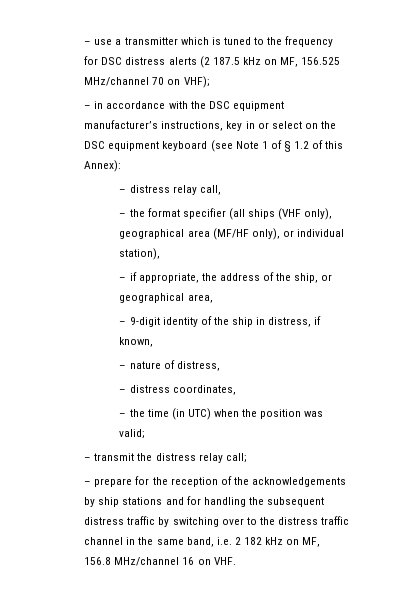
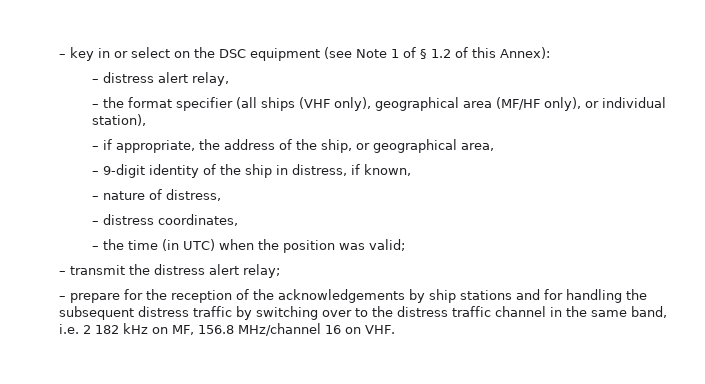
[84,36,334,47] [84,56,341,68] [84,76,210,88] [84,101,284,111] [84,120,224,131] – use a transmitter which is tuned to the frequency for DSC distress alerts (2 187.5 kHz on MF, 156.525 MHz/channel 70 on VHF); // – in accordance with the DSC equipment manufacturer’s instructions, -> [58,54,66,58] –
[162,141,208,151] keyboard -> (320, 54) none
[172,185,221,195] relay call, -> [158,72,230,86] alert relay,
[198,453,247,463] relay call; -> [208,264,280,278] alert relay;

